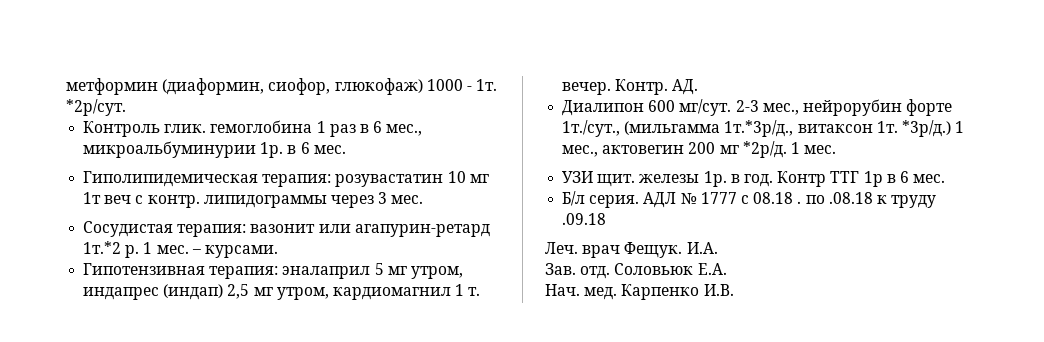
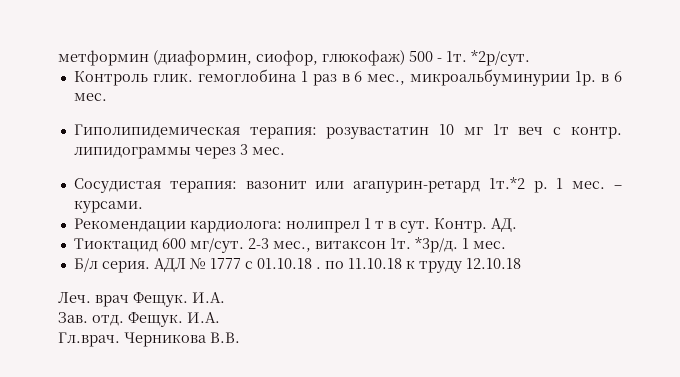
[426,79,463,91] 1000 -> [409,51,433,62] 500
[83,263,463,279] [83,284,481,300] [562,82,612,95] Гипотензивная терапия: эналаприл 5 мг утром, индапрес (индап) 2,5 мг утром, кардиомагнил 1 т. вечер. -> [73,218,430,233] Рекомендации кардиолога: нолипрел 1 т в сут.
[562,100,645,116] Диалипон -> [73,238,158,252] Тиоктацид
[802,99,953,116] [562,120,965,137] [562,141,837,158] [562,171,909,187] нейрорубин форте 1т./сут., (мильгамма 1т.*3р/д., витаксон 1т. *3р/д.) 1 мес., актовегин 200 мг *2р/д. 1 мес. // УЗИ щит. железы 1р. в год. Контр ТТГ 1р в 6 -> [314,237,469,253] витаксон 1т. *3р/д. 1
[753,192,794,204] 08.18 -> [256,258,312,269] 01.10.18
[828,192,873,204] .08.18 -> [347,258,402,269] 11.10.18
[562,213,607,225] .09.18 -> [465,258,521,269] 12.10.18
[614,263,727,275] [545,284,734,300] Соловьюк Е.А. // Нач. мед. Карпенко И.В. -> [128,312,220,327] [58,332,240,347] Фещук. И.А. // Гл.врач. Черникова В.В.

